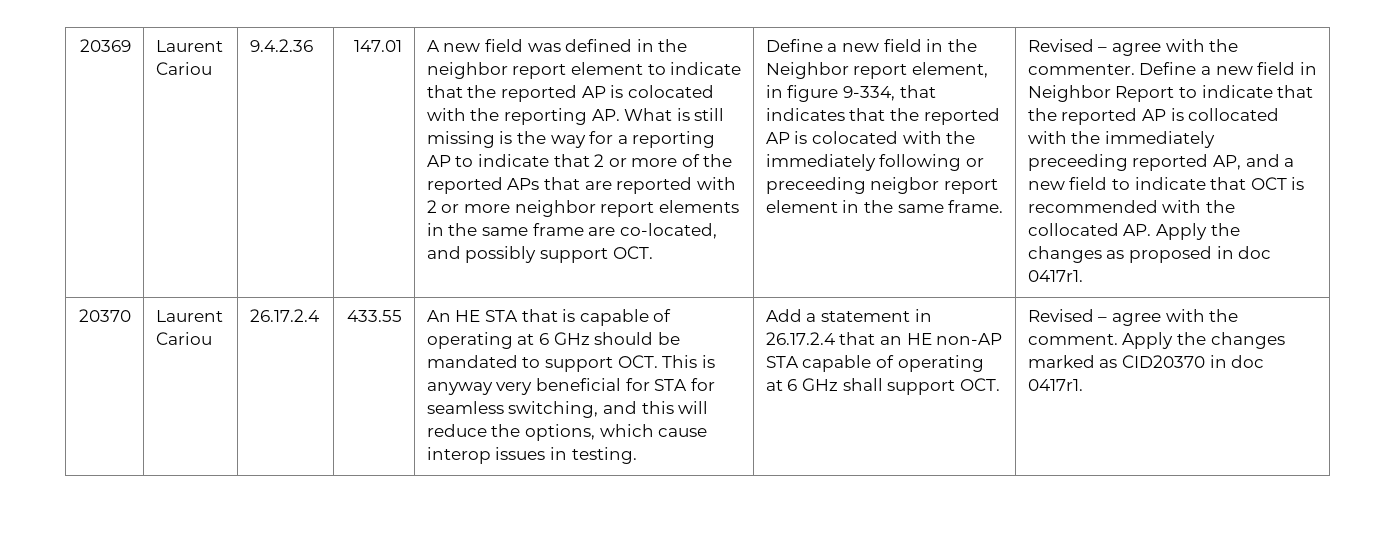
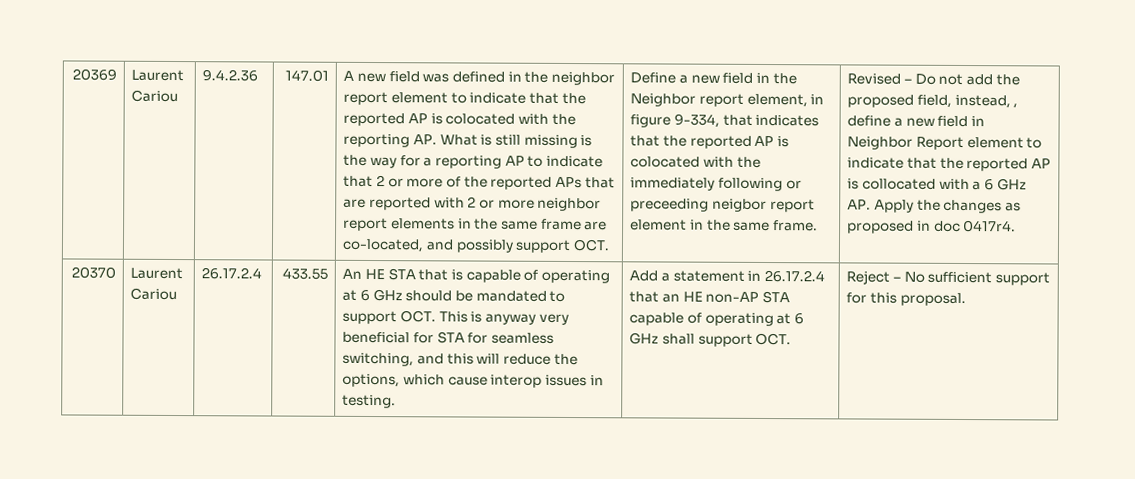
[1111,39,1239,56] [1027,62,1197,75] agree with the commenter. Define -> [914,73,1020,86] [847,94,1019,109] [847,115,892,127] Do not add the proposed field, instead, , define
(1175, 94) none -> [966,137,1024,149] element
[1071,131,1215,148] [1027,154,1295,171] [1027,177,1305,190] [1027,200,1235,213] [1027,223,1119,236] the immediately preceeding reported AP, and a new field to indicate that OCT is recommended with the collocated -> [972,178,1027,191] a 6 GHz
[1027,270,1083,282] 0417r1. -> [963,220,1017,233] 0417r4.
[1027,309,1239,326] [1027,332,1285,349] [1027,355,1265,368] [1027,379,1083,391] Revised – agree with the comment. Apply the changes marked as CID20370 in doc 0417r1. -> [846,270,1050,286] [846,292,966,307] Reject – No sufficient support for this proposal.

